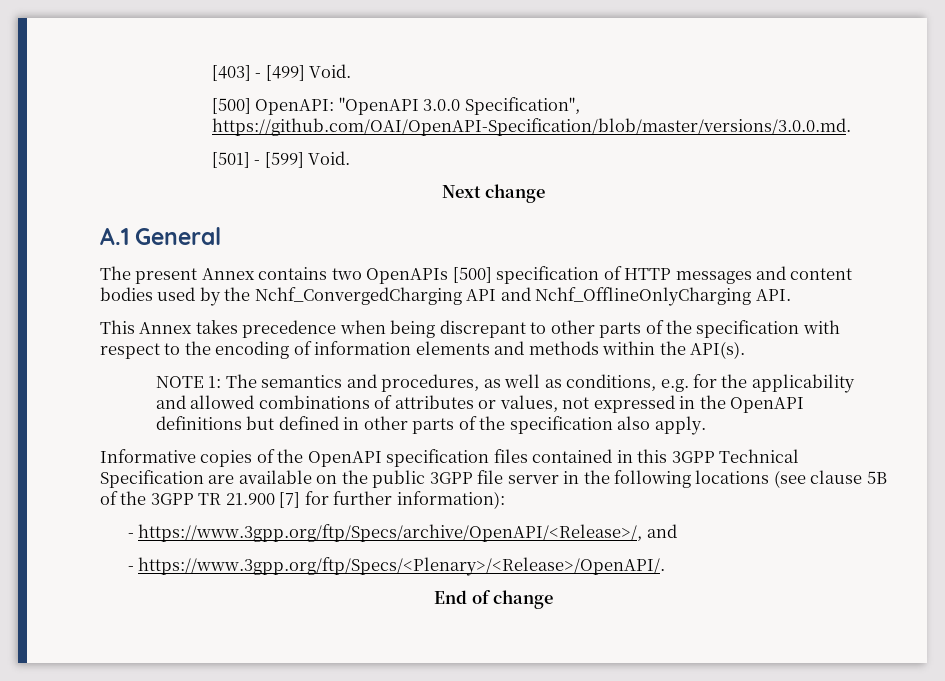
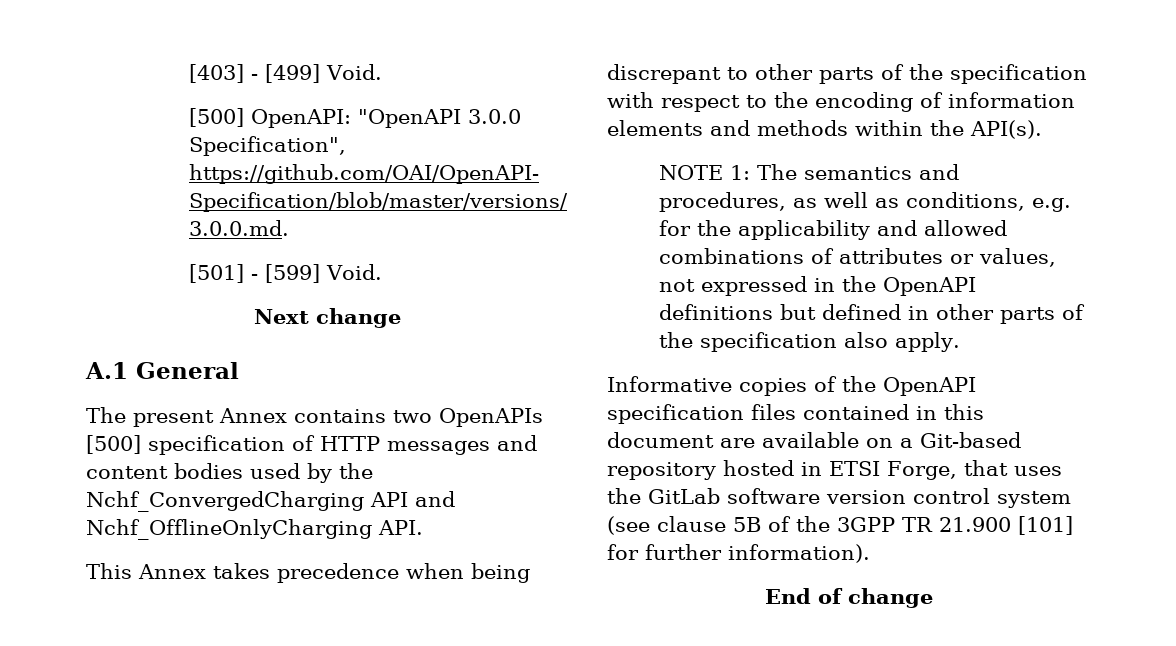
[671,449,800,463] [100,470,770,488] 3GPP Technical Specification are available on the public 3GPP file server in the following locations -> [607,432,1021,448] [607,460,1062,480] [607,488,1071,508] document are available on a Git-based repository hosted in ETSI Forge, that uses the GitLab software version control system
[279,492,301,508] [7] -> [1018,516,1073,535] [101]
[396,491,505,509] [127,524,677,542] [127,557,666,576] information): // - https://www.3gpp.org/ftp/Specs/archive/OpenAPI/<Release>/, and // - https://www.3gpp.org/ftp/Specs/<Plenary>/<Release>/OpenAPI/. -> [728,544,870,563] information).

